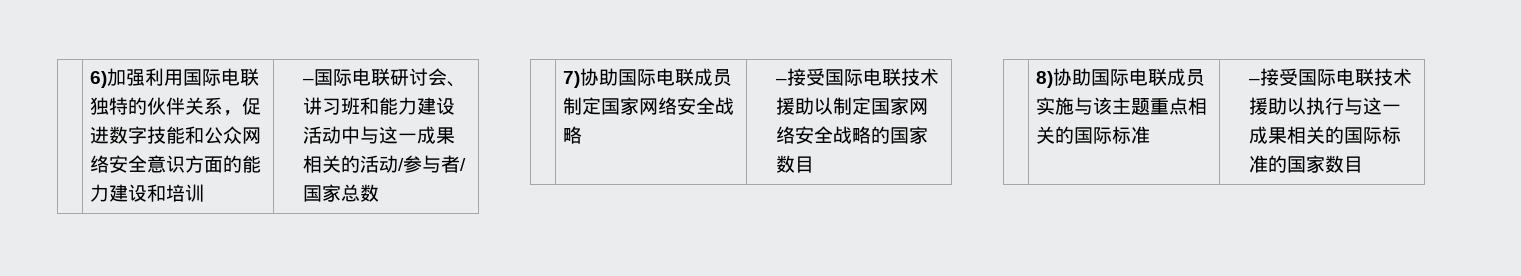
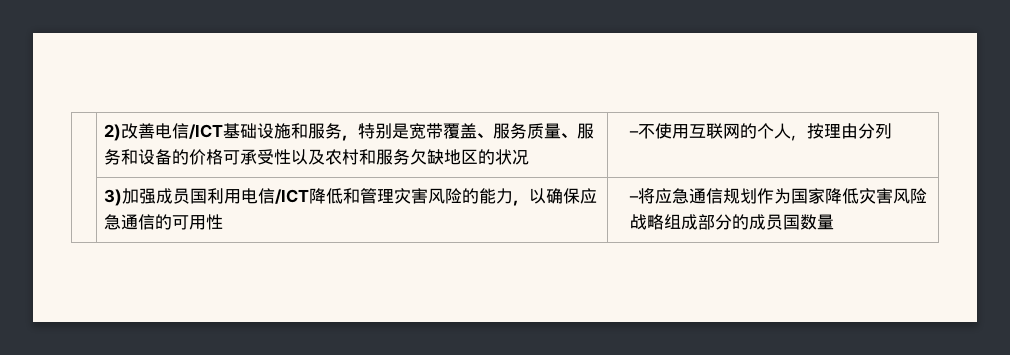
[90,68,260,88] [90,97,262,116] [90,126,262,144] [90,155,262,173] [90,184,205,202] [303,68,467,87] [303,97,456,115] [303,126,456,144] [303,155,467,173] [303,184,380,202] [563,68,733,88] [563,97,735,115] [563,126,583,144] [776,68,940,86] [776,97,929,115] [776,126,929,144] [776,155,815,173] [1036,68,1206,88] [1036,97,1208,115] [1036,126,1151,144] [1249,68,1413,86] [1249,97,1402,115] [1249,126,1402,144] [1249,155,1364,173] | 6)加强利用国际电联独特的伙伴关系，促进数字技能和公众网络安全意识方面的能力建设和培训 | –国际电联研讨会、讲习班和能力建设活动中与这一成果相关的活动/参与者/国家总数 // | 7)协助国际电联成员制定国家网络安全战略 | –接受国际电联技术援助以制定国家网络安全战略的国家数目 // | 8)协助国际电联成员实施与该主题重点相关的国际标准 | –接受国际电联技术援助以执行与这一成果相关的国际标准的国家数目 -> [104,123,595,141] [104,149,530,165] [629,123,893,141] [104,188,598,206] [104,214,224,230] [629,188,928,204] [630,214,835,230] | 2)改善电信/ICT基础设施和服务，特别是宽带覆盖、服务质量、服务和设备的价格可承受性以及农村和服务欠缺地区的状况 | –不使用互联网的个人，按理由分列 // | 3)加强成员国利用电信/ICT降低和管理灾害风险的能力，以确保应急通信的可用性 | –将应急通信规划作为国家降低灾害风险战略组成部分的成员国数量

